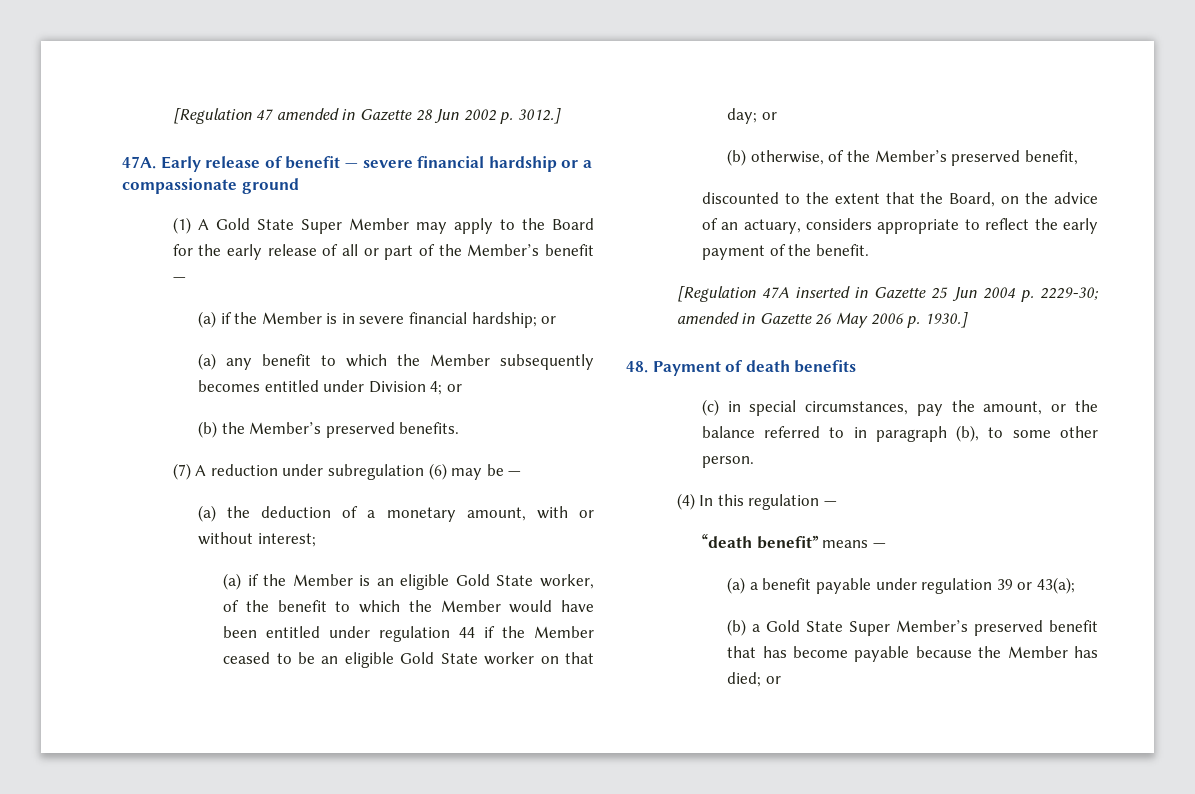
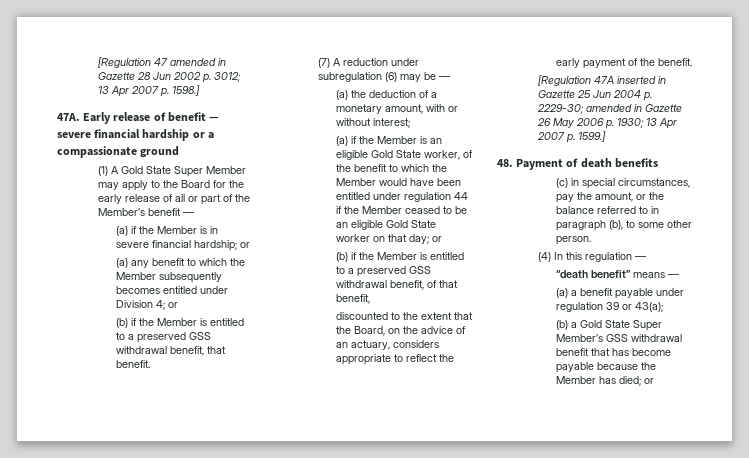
[517,108,561,124] 3012.] -> [213,72,241,82] [97,85,200,97] 3012; 13 Apr 2007 p. 1598.]
[221,422,460,438] the Member’s preserved benefits. -> [130,318,244,326] [115,332,211,343] [115,346,226,356] [115,360,150,368] if the Member is entitled to a preserved GSS withdrawal benefit, that benefit.
[750,150,1021,166] otherwise, of the Member’s preserved -> [350,252,464,260] [335,266,431,277] [335,280,458,290] if the Member is entitled to a preserved GSS withdrawal benefit, of that
[924,312,968,328] 1930.] -> [616,118,677,129] [536,131,606,143] 1930; 13 Apr 2007 p. 1599.]
[974,620,1044,636] preserved -> [605,334,682,342] GSS withdrawal

